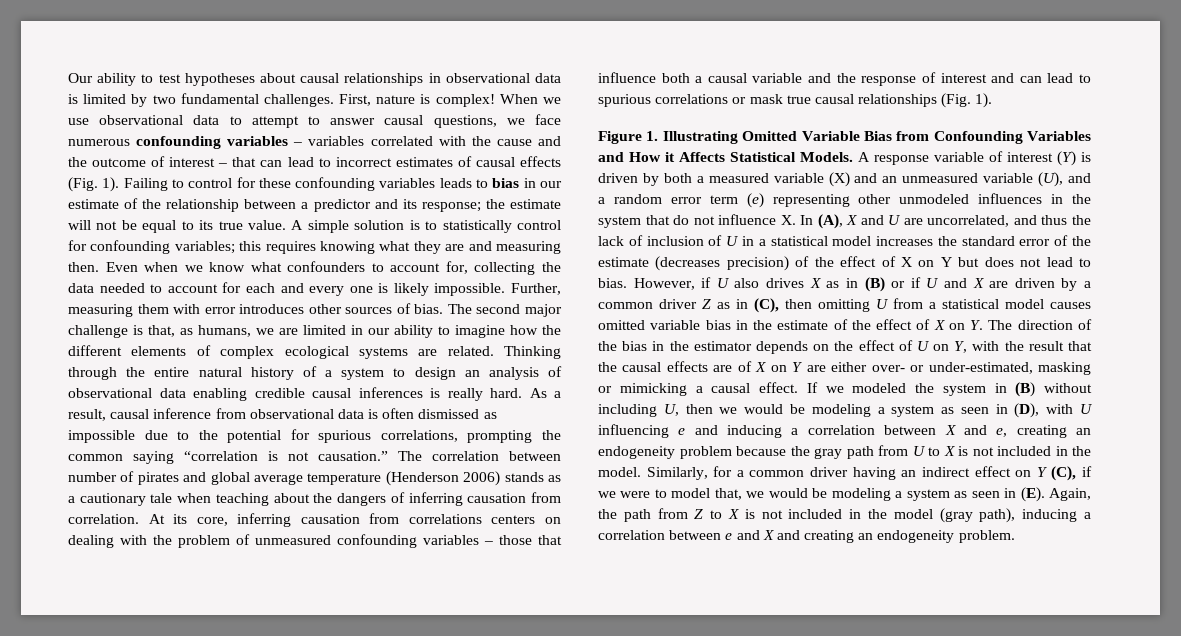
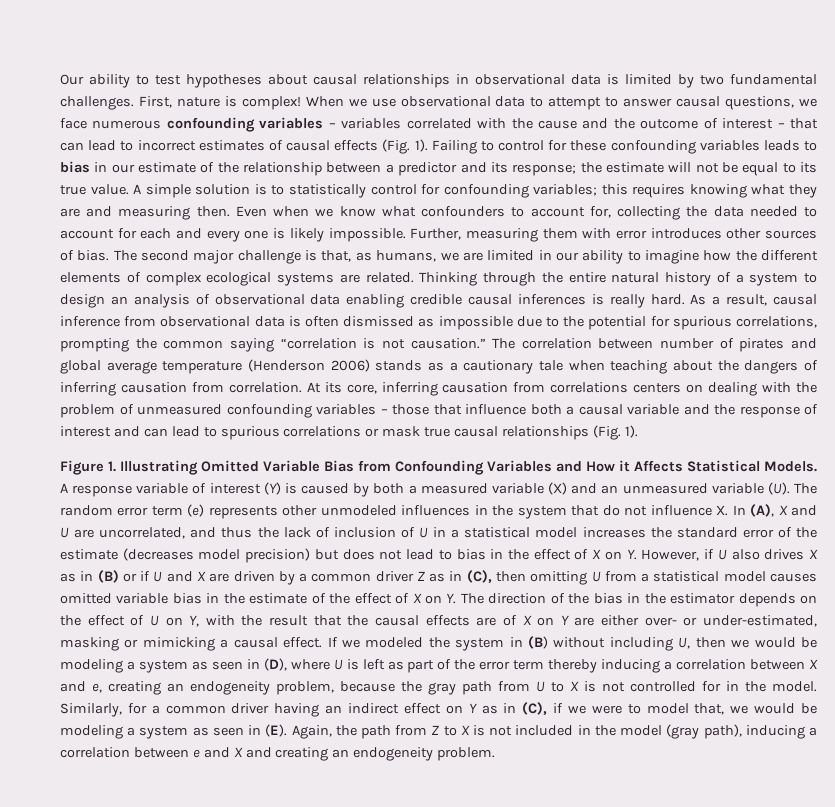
[598,173,638,183] driven -> [301,483,350,494] caused
[1038,172,1091,187] [598,197,605,204] (U), and a -> [767,482,817,495] (U). The
[772,194,850,207] representing -> [208,506,278,519] represents
[726,256,1091,271] [598,278,627,288] precision) of the effect of X on Y but does not lead to bias. -> [198,548,637,563] model precision) but does not lead to bias in the effect of X on Y.
[1046,404,1093,414] [598,424,718,438] with U influencing e and -> [290,659,598,673] where U is left as part of the error term thereby
[679,446,732,459] problem -> [276,681,334,695] problem,
[997,446,1051,456] included -> [630,681,721,692] controlled for
(1047, 472) none -> [481,703,517,714] as in

